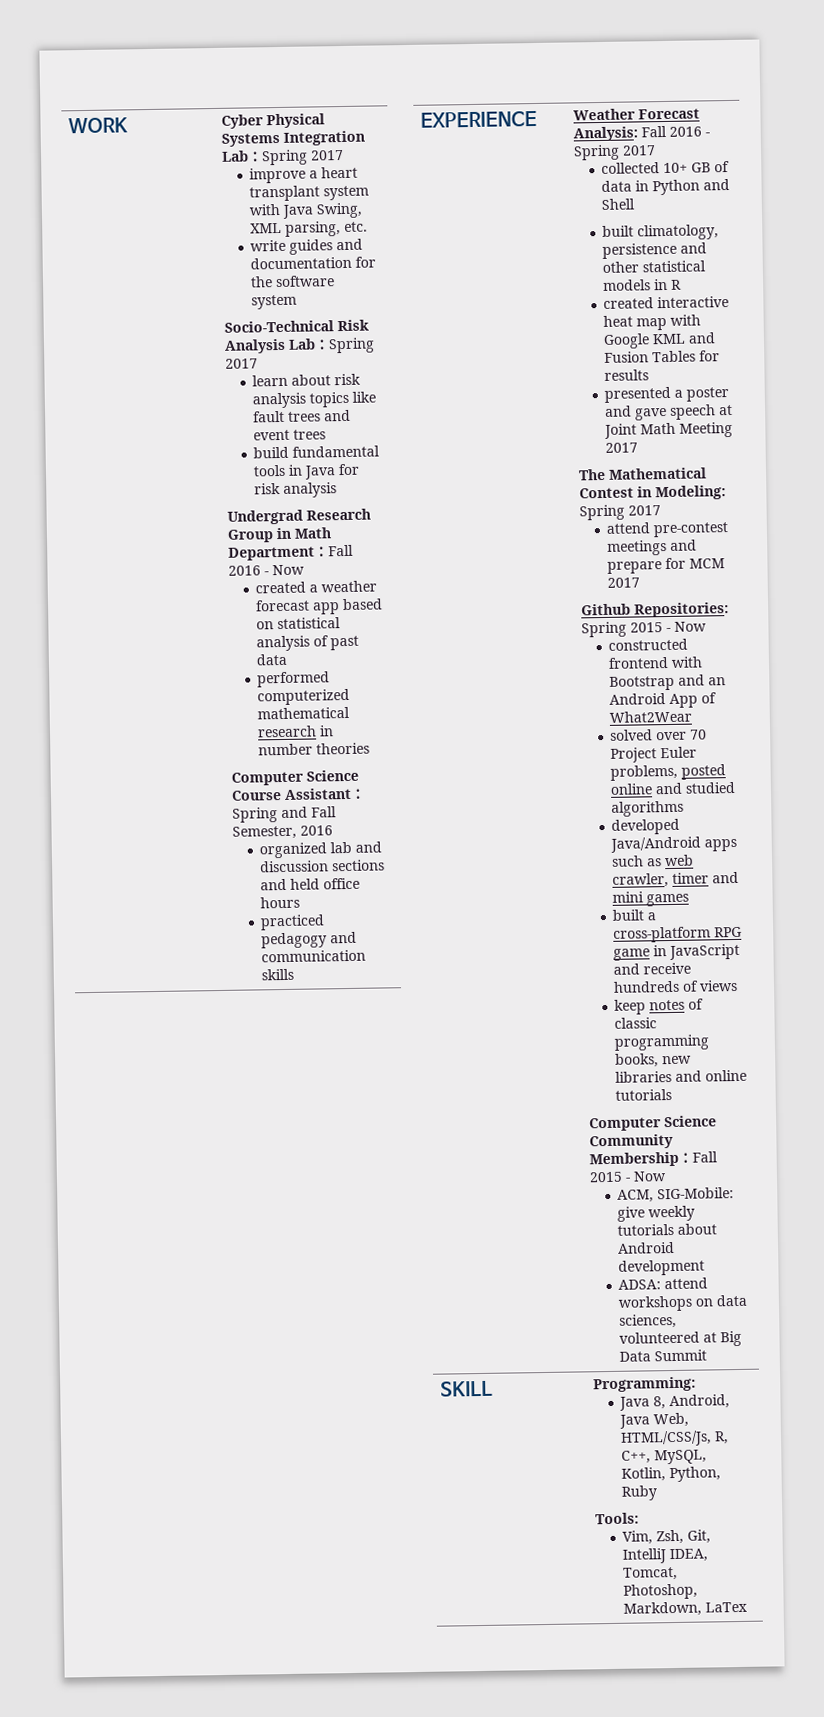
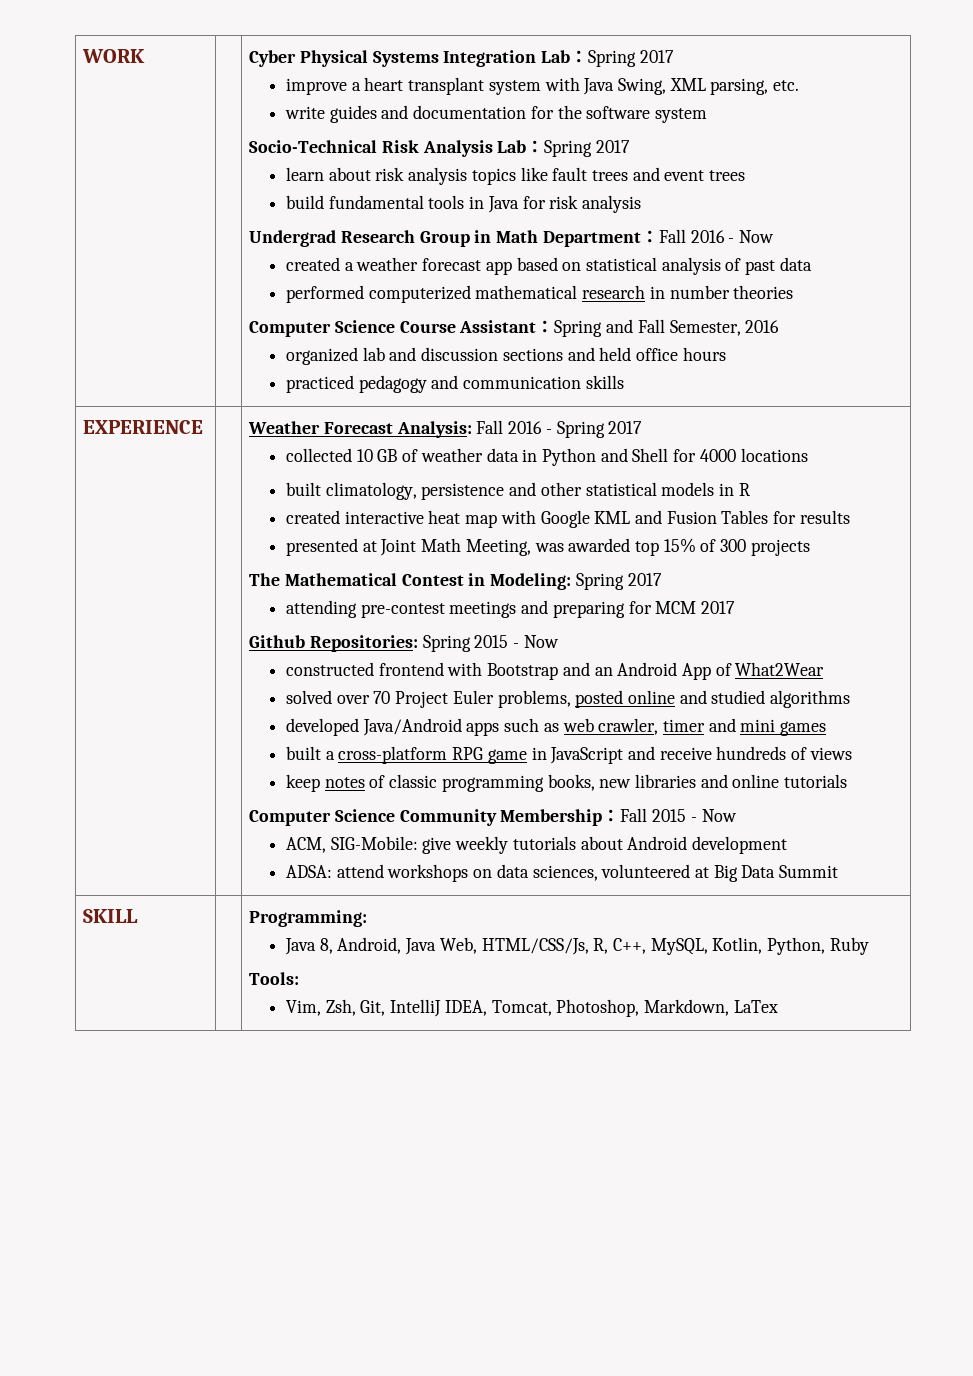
[663,162,689,174] 10+ -> [356,449,373,462] 10
(731, 166) none -> [420,448,483,462] weather
(636, 204) none -> [673,448,808,462] for 4000 locations
[674,387,730,402] [604,404,734,421] [604,421,734,439] [605,442,639,453] a poster and gave speech at Joint Math Meeting 2017 -> [362,538,810,556] at Joint Math Meeting, was awarded top 15% of 300 projects
[606,522,651,534] attend -> [285,600,357,618] attending
[607,561,663,574] prepare -> [552,601,625,618] preparing

